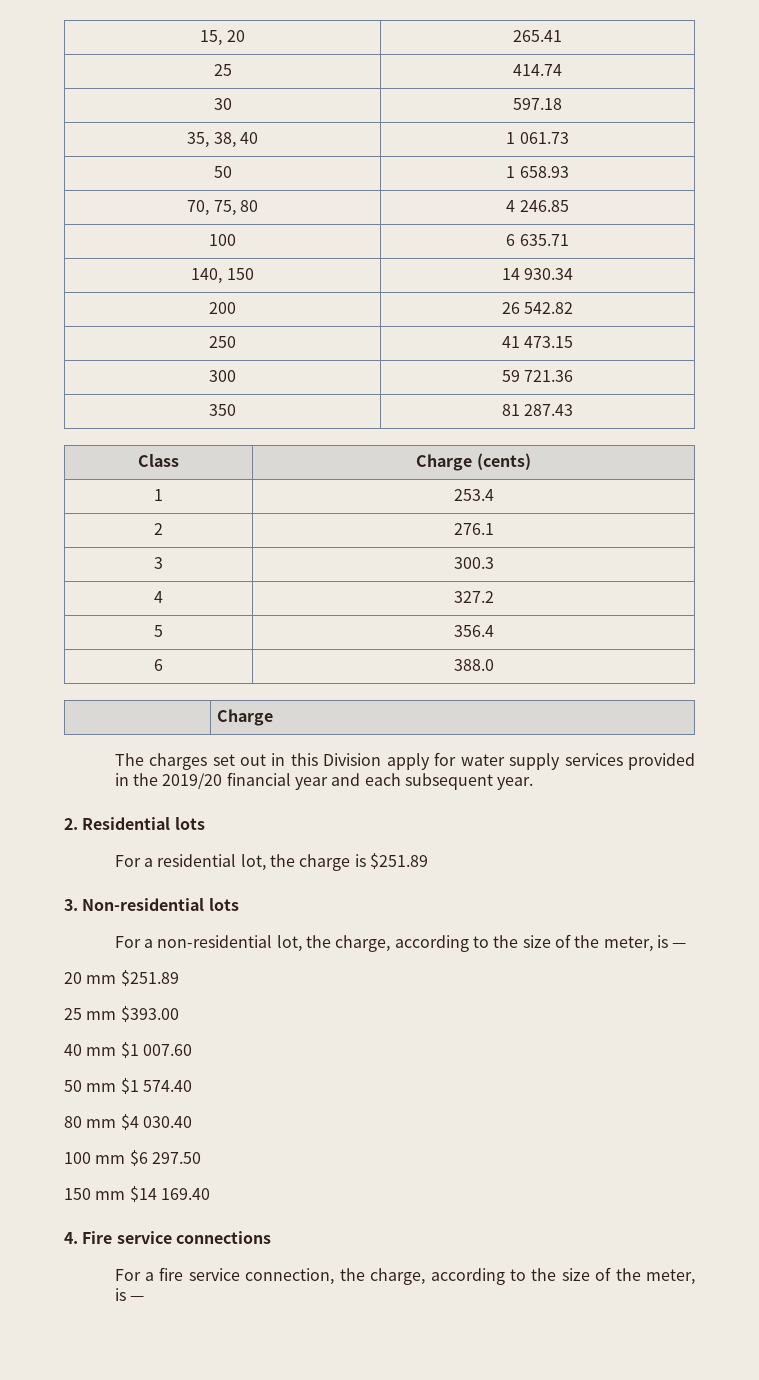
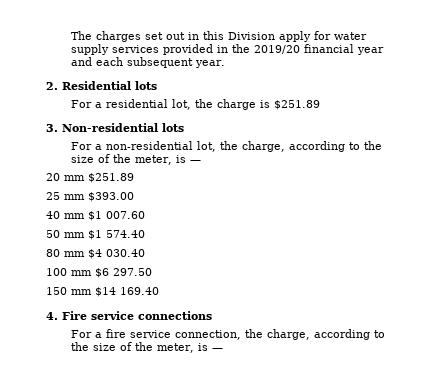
[200,30,245,46] [513,30,562,42] [213,64,232,76] [513,64,562,76] [213,98,232,110] [513,98,562,110] [187,132,258,148] [506,132,569,144] [213,166,232,178] [506,166,569,178] [187,200,258,216] [506,200,569,212] [209,234,236,246] [506,234,569,246] [191,268,254,284] [501,268,574,280] [209,302,236,314] [501,302,574,314] [209,336,236,348] [501,336,574,348] [209,370,236,382] [501,370,574,382] [209,404,236,416] [501,404,574,416] [138,454,179,467] [416,453,531,471] [154,489,163,501] [453,489,494,501] [154,523,163,535] [453,523,494,535] [154,557,163,569] [453,557,494,569] [154,591,163,603] [453,591,494,603] [154,625,163,637] [453,625,494,637] [154,659,163,671] [453,659,494,671] [216,709,273,726] 15, 20 | 265.41 // 25 | 414.74 // 30 | 597.18 // 35, 38, 40 | 1 061.73 // 50 | 1 658.93 // 70, 75, 80 | 4 246.85 // 100 | 6 635.71 // 140, 150 | 14 930.34 // 200 | 26 542.82 // 250 | 41 473.15 // 300 | 59 721.36 // 350 | 81 287.43 // Class | Charge (cents) // 1 | 253.4 // 2 | 276.1 // 3 | 300.3 // 4 | 327.2 // 5 | 356.4 // 6 | 388.0 // | Charge // -> (70, 35) none

